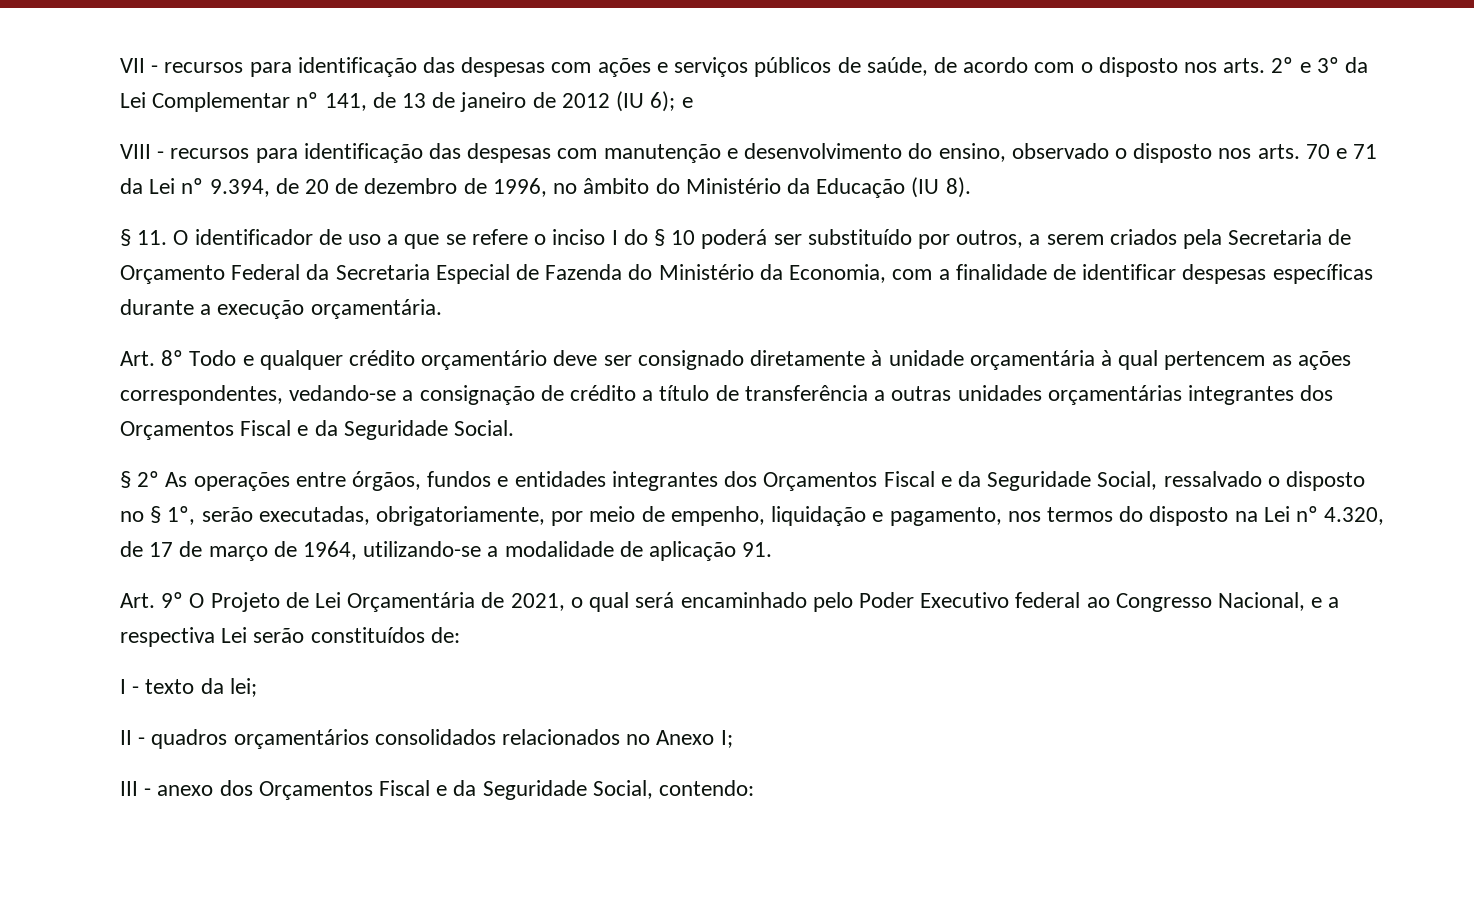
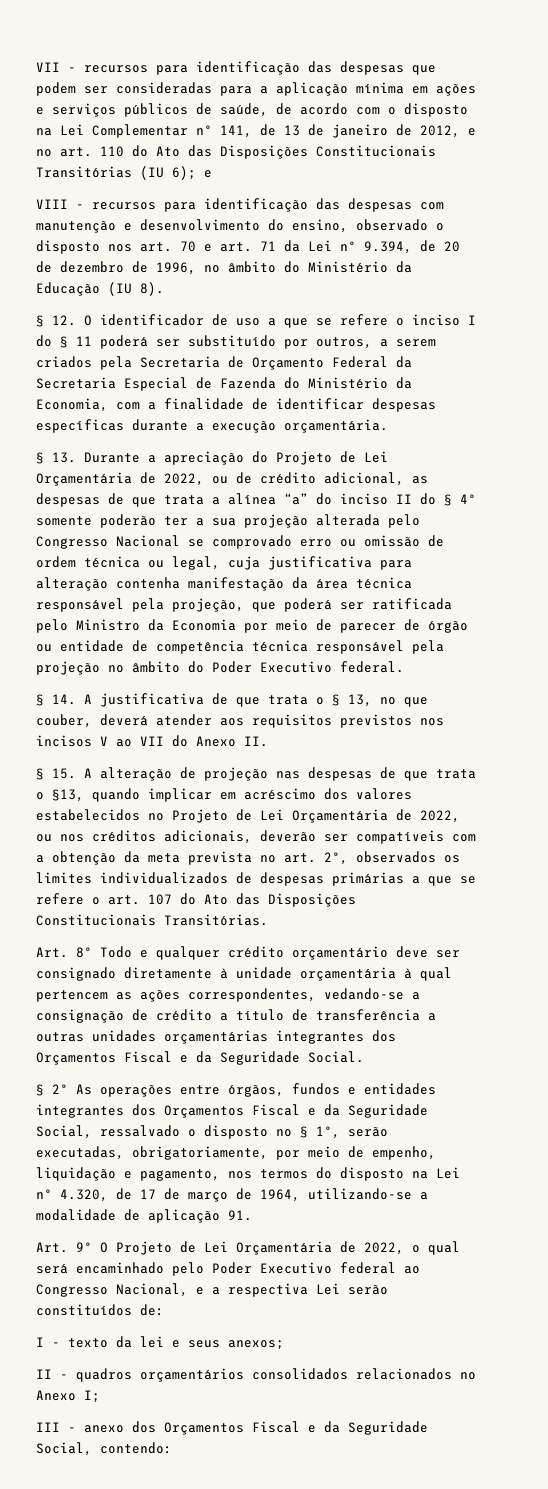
[551,62,592,73] com -> [412,65,436,75] [36,82,428,96] que podem ser consideradas para a aplicação mínima em
[1183,57,1369,73] nos arts. 2º e 3º da -> [36,128,52,136] na
[561,93,610,108] 2012 -> [420,125,476,138] [36,145,436,159] [36,166,132,178] 2012, e no art. 110 do Ato das Disposições Constitucionais Transitórias
[1257,144,1300,159] arts. -> [140,242,172,252] art.
(1347, 153) none -> [220,242,252,252] art.
[137,230,168,245] 11. -> [52,315,76,326] 12.
[671,230,696,245] 10 -> [76,336,92,346] 11
(442, 309) none -> [36,451,388,465] [36,472,428,486] [36,493,476,507] [36,514,420,528] [36,535,444,549] [36,556,412,570] [36,577,412,591] [36,598,452,612] [36,619,468,633] [36,640,444,654] [36,661,404,675] [36,693,428,707] [36,714,444,728] [36,735,268,747] [36,767,476,781] [36,788,412,802] [36,809,460,823] [36,830,476,844] [36,851,460,865] [36,872,476,886] [36,893,356,907] [36,914,268,926] // § 13. Durante a apreciação do Projeto de Lei Orçamentária de 2022, ou de crédito adicional, as despesas de que trata a alínea “a” do inciso II do § 4º somente poderão ter a sua projeção alterada pelo Congresso Nacional se comprovado erro ou omissão de ordem técnica ou legal, cuja justificativa para alteração contenha manifestação da área técnica responsável pela projeção, que poderá ser ratificada pelo Ministro da Economia por meio de parecer de órgão ou entidade de competência técnica responsável pela projeção no âmbito do Poder Executivo federal. // § 14. A justificativa de que trata o § 13, no que couber, deverá atender aos requisitos previstos nos incisos V ao VII do Anexo II. // § 15. A alteração de projeção nas despesas de que trata o §13, quando implicar em acréscimo dos valores estabelecidos no Projeto de Lei Orçamentária de 2022, ou nos créditos adicionais, deverão ser compatíveis com a obtenção da meta prevista no art. 2º, observados os limites individualizados de despesas primárias a que se refere o art. 107 do Ato das Disposições Constitucionais Transitórias.
[510,593,565,611] 2021, -> [364,1242,404,1255] 2022,
[229,678,257,697] lei; -> [140,1336,284,1350] lei e seus anexos;

